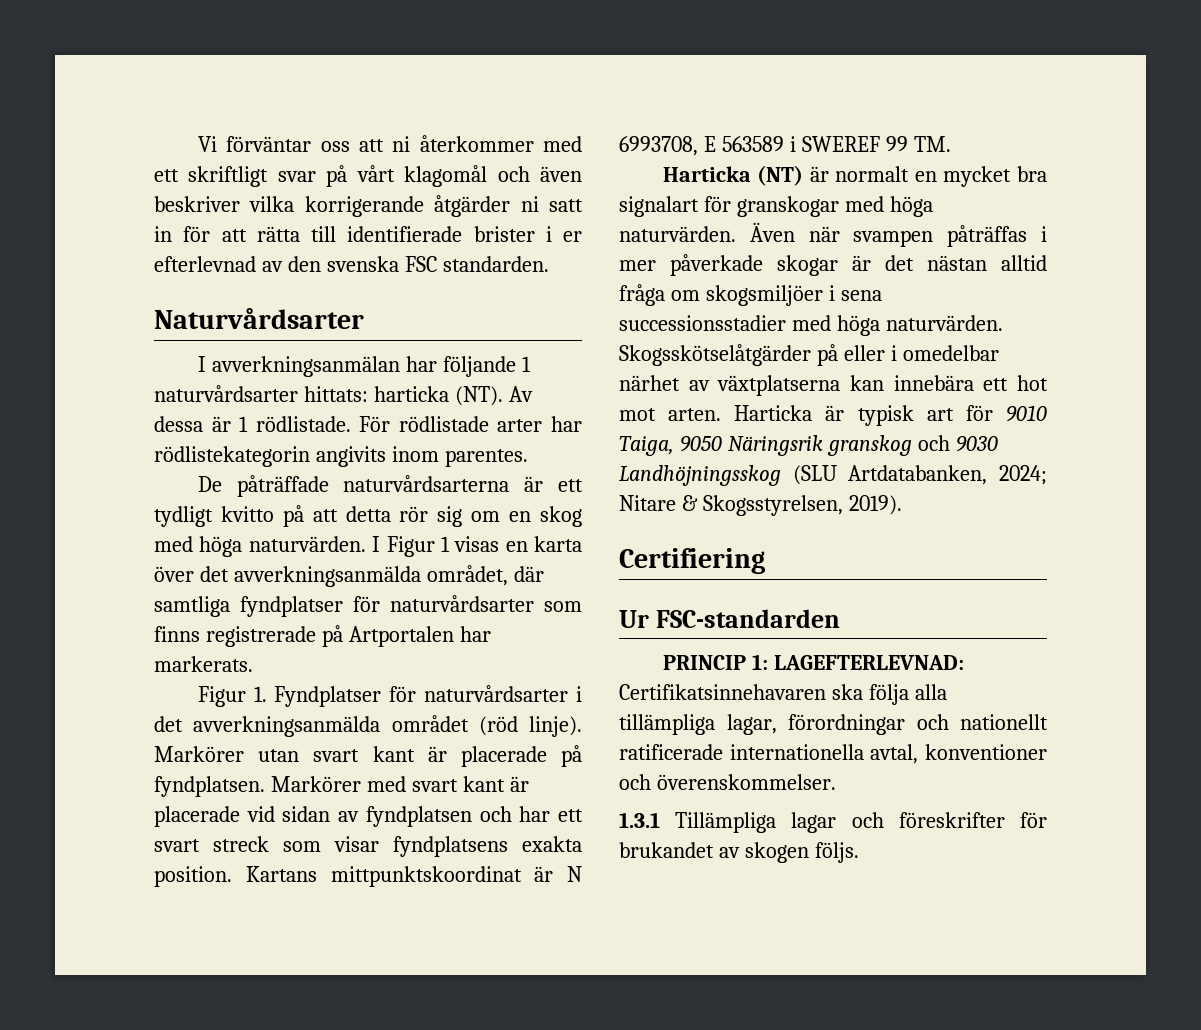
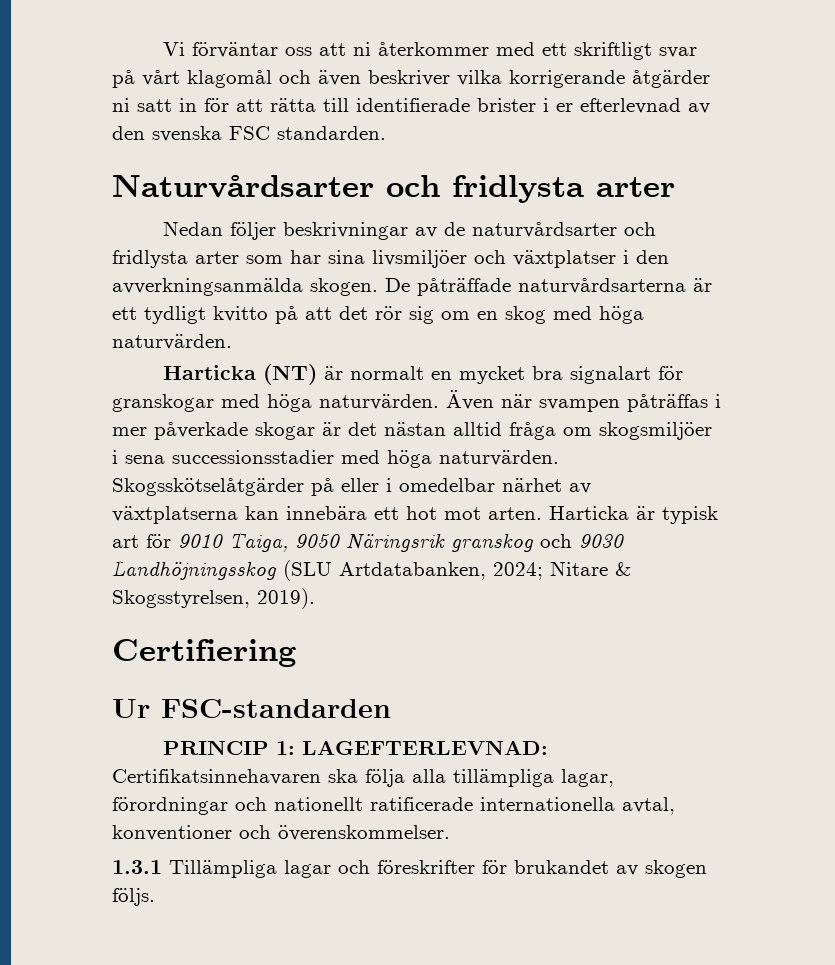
[197,356,531,377] [154,385,533,406] [154,416,582,432] [154,446,528,467] // I avverkningsanmälan har följande 1 naturvårdsarter hittats: harticka (NT). Av dessa är 1 rödlistade. För rödlistade arter har rödlistekategorin angivits inom parentes. // -> [386,175,675,203] [163,221,657,240] [112,250,669,268] [112,278,378,296] och fridlysta arter // Nedan följer beskrivningar av de naturvårdsarter och fridlysta arter som har sina livsmiljöer och växtplatser i den avverkningsanmälda skogen.
[345,506,391,522] detta -> [339,306,368,320] det
[372,536,582,557] [154,565,544,587] [154,595,582,617] [154,625,491,647] [154,656,253,672] [197,685,582,707] [154,715,582,737] [154,745,582,767] [154,776,529,797] [154,806,583,827] [154,836,582,857] [154,866,582,887] [619,136,951,156] I Figur 1 visas en karta över det avverkningsanmälda området, där samtliga fyndplatser för naturvårdsarter som finns registrerade på Artportalen har markerats. // Figur 1. Fyndplatser för naturvårdsarter i det avverkningsanmälda området (röd linje). Markörer utan svart kant är placerade på fyndplatsen. Markörer med svart kant är placerade vid sidan av fyndplatsen och har ett svart streck som visar fyndplatsens exakta position. Kartans mittpunktskoordinat är N 6993708, E 563589 i SWEREF 99 TM. -> (232, 342) none

